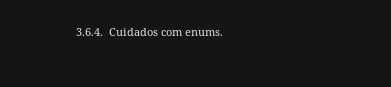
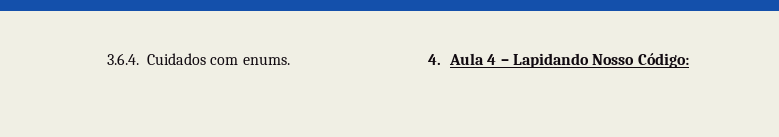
(223, 33) none -> [427,53,689,68] // 4. Aula 4 – Lapidando Nosso Código:

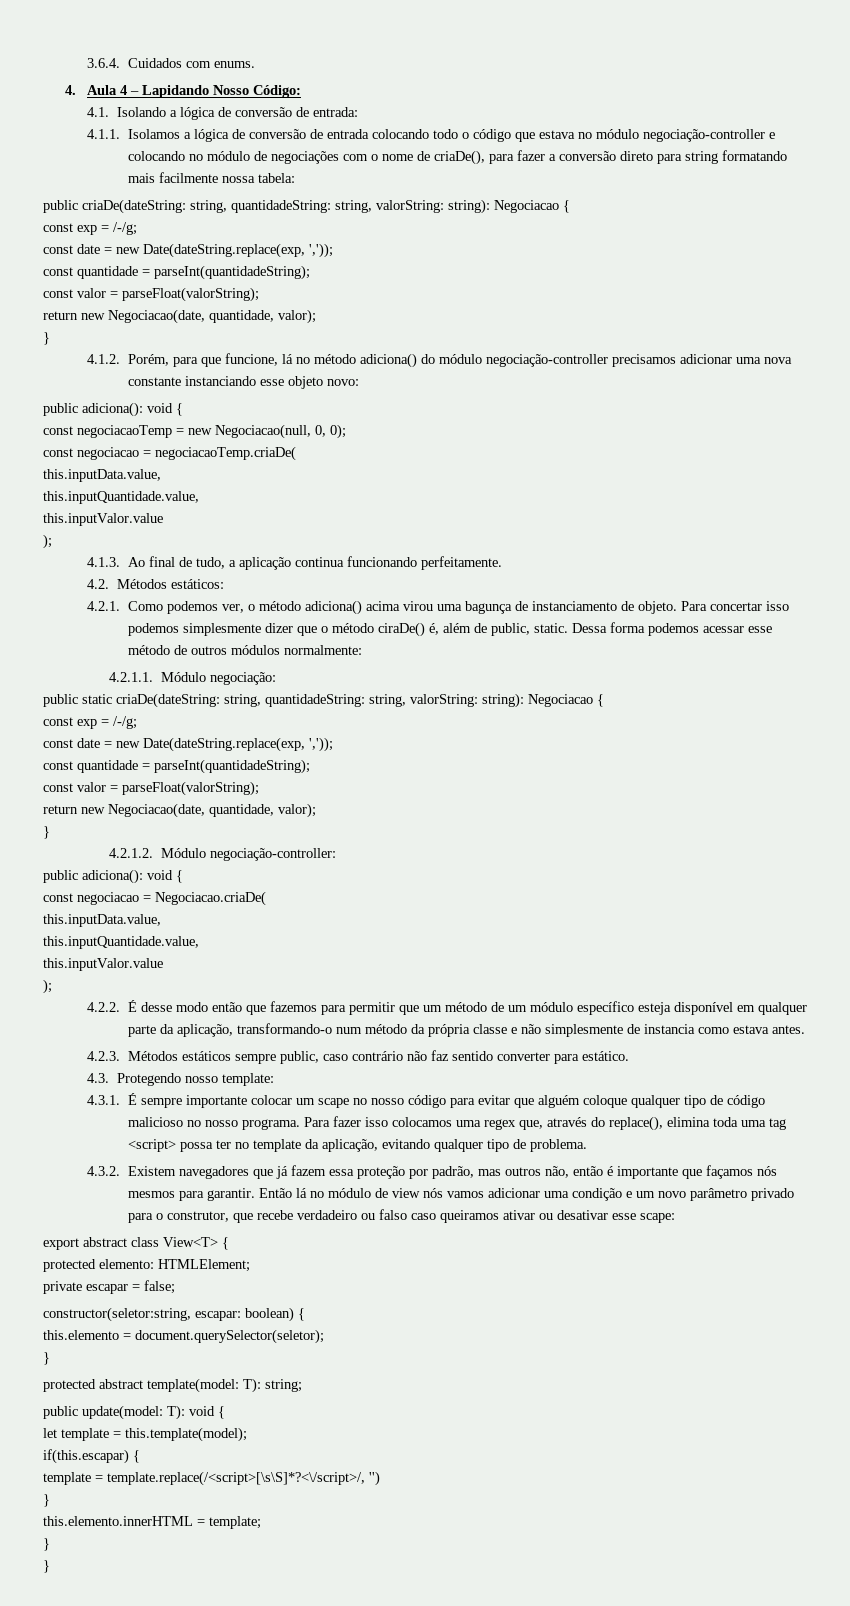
(689, 60) none -> [87,107,358,120] [87,129,775,142] [127,150,787,165] [127,172,295,183] [43,199,570,214] [43,222,137,235] [43,243,333,258] [43,265,310,280] [43,287,259,302] [43,309,316,324] [43,332,50,345] [87,353,792,368] [127,376,359,389] [43,402,183,417] [43,424,346,439] [43,446,296,461] [43,469,161,482] [43,491,199,504] [43,513,163,526] [43,534,52,549] [87,556,502,570] [87,579,224,589] [87,600,789,615] [127,622,772,637] [127,645,362,655] [109,672,276,685] [43,693,604,708] [43,716,137,729] [43,737,333,752] [43,759,310,774] [43,781,259,796] [43,803,316,818] [43,826,50,839] [109,848,336,861] [43,869,183,884] [43,891,266,906] [43,914,161,927] [43,936,199,949] [43,958,163,971] [43,979,52,994] [87,1000,807,1015] [127,1023,805,1037] [87,1050,629,1064] [87,1073,274,1086] [87,1093,765,1108] [127,1116,786,1131] [127,1139,587,1152] [87,1165,777,1179] [127,1188,794,1201] [127,1209,675,1223] [43,1237,229,1250] [43,1259,250,1272] [43,1280,175,1294] [43,1307,305,1322] [43,1329,324,1344] [43,1352,50,1365] [43,1378,302,1393] [43,1405,225,1420] [43,1427,247,1442] [43,1449,140,1464] [43,1471,380,1486] [43,1494,50,1507] [43,1516,261,1529] [43,1538,50,1551] [43,1560,50,1573] // 4.1. Isolando a lógica de conversão de entrada: // 4.1.1. Isolamos a lógica de conversão de entrada colocando todo o código que estava no módulo negociação-controller e colocando no módulo de negociações com o nome de criaDe(), para fazer a conversão direto para string formatando mais facilmente nossa tabela: // public criaDe(dateString: string, quantidadeString: string, valorString: string): Negociacao { // const exp = /-/g; // const date = new Date(dateString.replace(exp, ',')); // const quantidade = parseInt(quantidadeString); // const valor = parseFloat(valorString); // return new Negociacao(date, quantidade, valor); // } // 4.1.2. Porém, para que funcione, lá no método adiciona() do módulo negociação-controller precisamos adicionar uma nova constante instanciando esse objeto novo: // public adiciona(): void { // const negociacaoTemp = new Negociacao(null, 0, 0); // const negociacao = negociacaoTemp.criaDe( // this.inputData.value, // this.inputQuantidade.value, // this.inputValor.value // ); // 4.1.3. Ao final de tudo, a aplicação continua funcionando perfeitamente. // 4.2. Métodos estáticos: // 4.2.1. Como podemos ver, o método adiciona() acima virou uma bagunça de instanciamento de objeto. Para concertar isso podemos simplesmente dizer que o método ciraDe() é, além de public, static. Dessa forma podemos acessar esse método de outros módulos normalmente: // 4.2.1.1. Módulo negociação: // public static criaDe(dateString: string, quantidadeString: string, valorString: string): Negociacao { // const exp = /-/g; // const date = new Date(dateString.replace(exp, ',')); // const quantidade = parseInt(quantidadeString); // const valor = parseFloat(valorString); // return new Negociacao(date, quantidade, valor); // } // 4.2.1.2. Módulo negociação-controller: // public adiciona(): void { // const negociacao = Negociacao.criaDe( // this.inputData.value, // this.inputQuantidade.value, // this.inputValor.value // ); // 4.2.2. É desse modo então que fazemos para permitir que um método de um módulo específico esteja disponível em qualquer parte da aplicação, transformando-o num método da própria classe e não simplesmente de instancia como estava antes. // 4.2.3. Métodos estáticos sempre public, caso contrário não faz sentido converter para estático. // 4.3. Protegendo nosso template: // 4.3.1. É sempre importante colocar um scape no nosso código para evitar que alguém coloque qualquer tipo de código malicioso no nosso programa. Para fazer isso colocamos uma regex que, através do replace(), elimina toda uma tag <script> possa ter no template da aplicação, evitando qualquer tipo de problema. // 4.3.2. Existem navegadores que já fazem essa proteção por padrão, mas outros não, então é importante que façamos nós mesmos para garantir. Então lá no módulo de view nós vamos adicionar uma condição e um novo parâmetro privado para o construtor, que recebe verdadeiro ou falso caso queiramos ativar ou desativar esse scape: // export abstract class View<T> { // protected elemento: HTMLElement; // private escapar = false; // constructor(seletor:string, escapar: boolean) { // this.elemento = document.querySelector(seletor); // } // protected abstract template(model: T): string; // public update(model: T): void { // let template = this.template(model); // if(this.escapar) { // template = template.replace(/<script>[\s\S]*?<\/script>/, '') // } // this.elemento.innerHTML = template; // } // }

